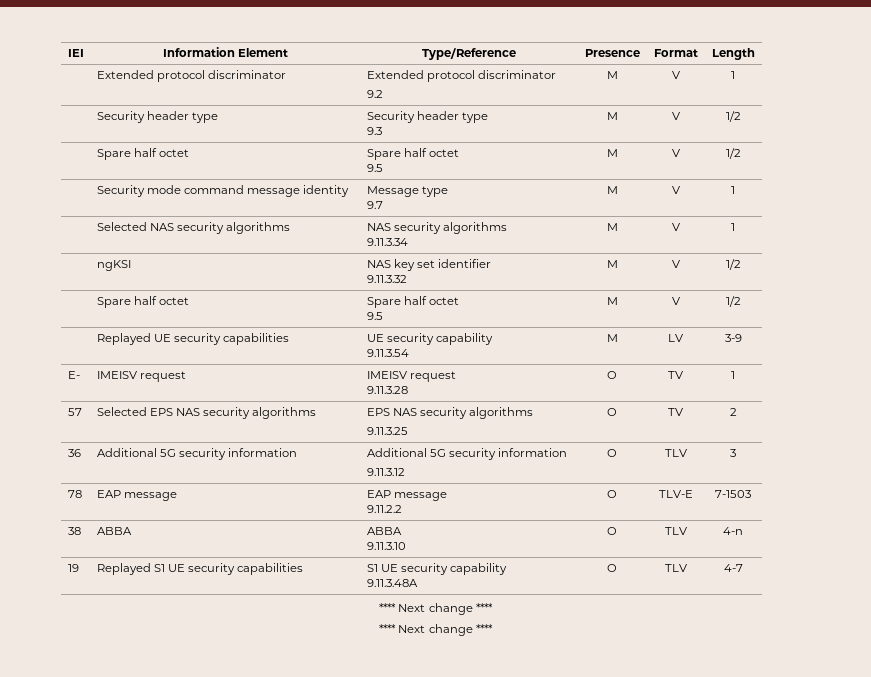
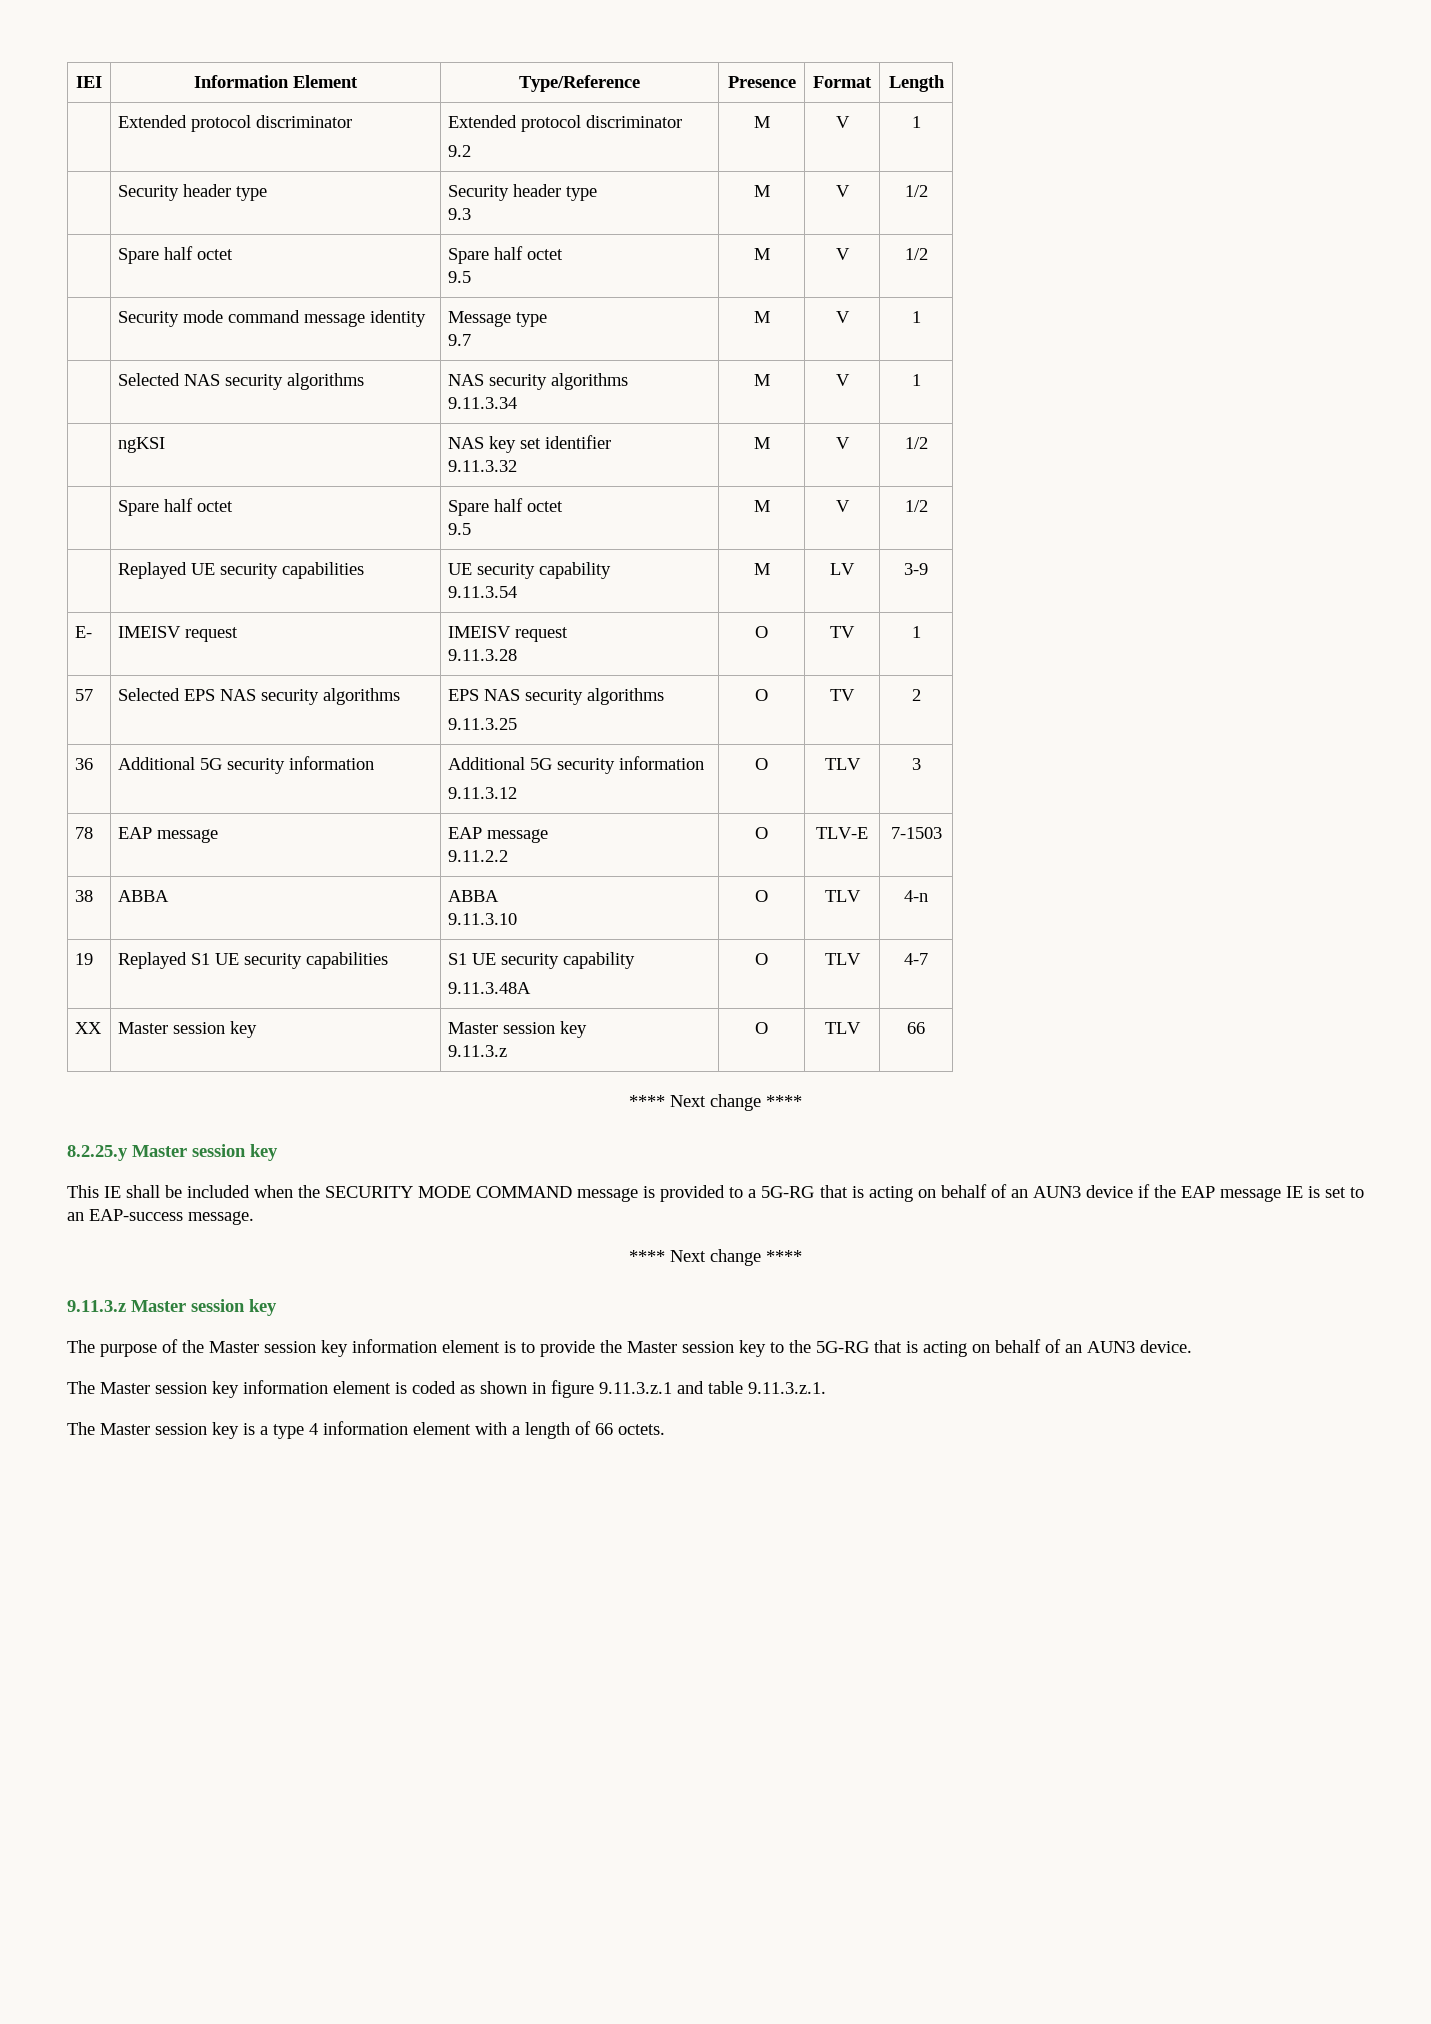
[379,603,493,615] [379,624,493,636] // **** Next change **** // **** Next change **** -> [75,1022,103,1034] [118,1021,258,1038] [448,1021,588,1038] [448,1045,508,1057] [755,1022,768,1034] [824,1022,861,1034] [907,1022,925,1034] [629,1094,802,1111] [67,1144,278,1161] [67,1184,1364,1202] [67,1209,254,1225] [629,1249,802,1266] [67,1299,277,1316] [67,1339,1192,1357] [67,1380,826,1398] [67,1421,665,1439] // XX | Master session key | Master session key // 9.11.3.z | O | TLV | 66 // **** Next change **** // 8.2.25.y Master session key // This IE shall be included when the SECURITY MODE COMMAND message is provided to a 5G-RG that is acting on behalf of an AUN3 device if the EAP message IE is set to an EAP-success message. // **** Next change **** // 9.11.3.z Master session key // The purpose of the Master session key information element is to provide the Master session key to the 5G-RG that is acting on behalf of an AUN3 device. // The Master session key information element is coded as shown in figure 9.11.3.z.1 and table 9.11.3.z.1. // The Master session key is a type 4 information element with a length of 66 octets.

